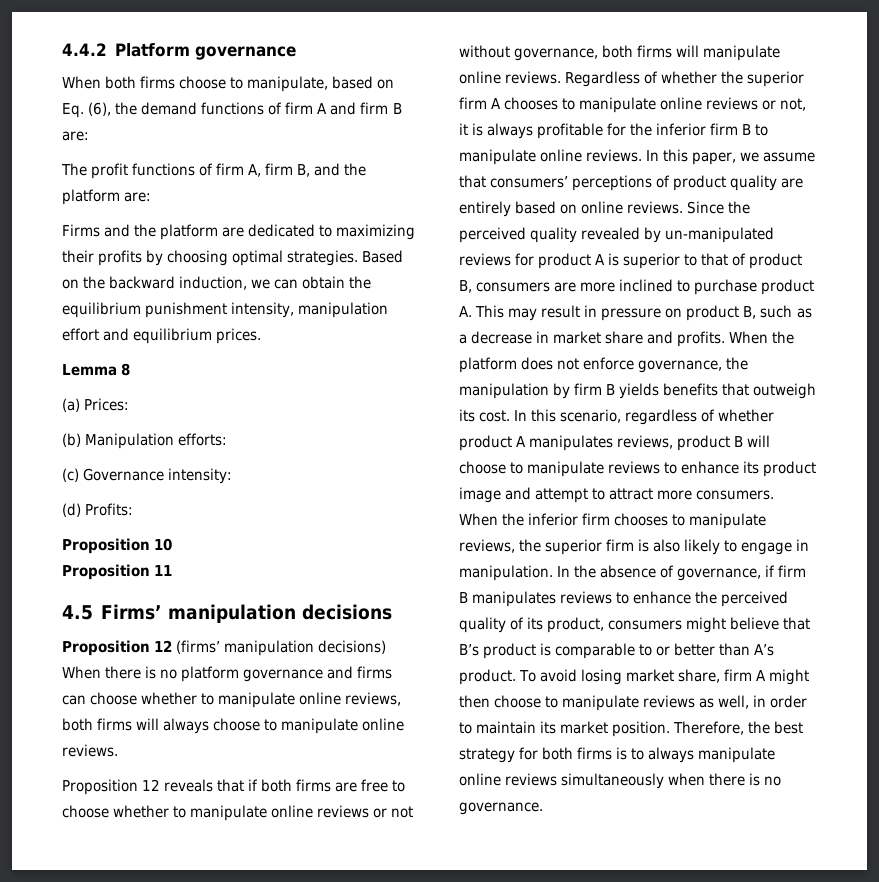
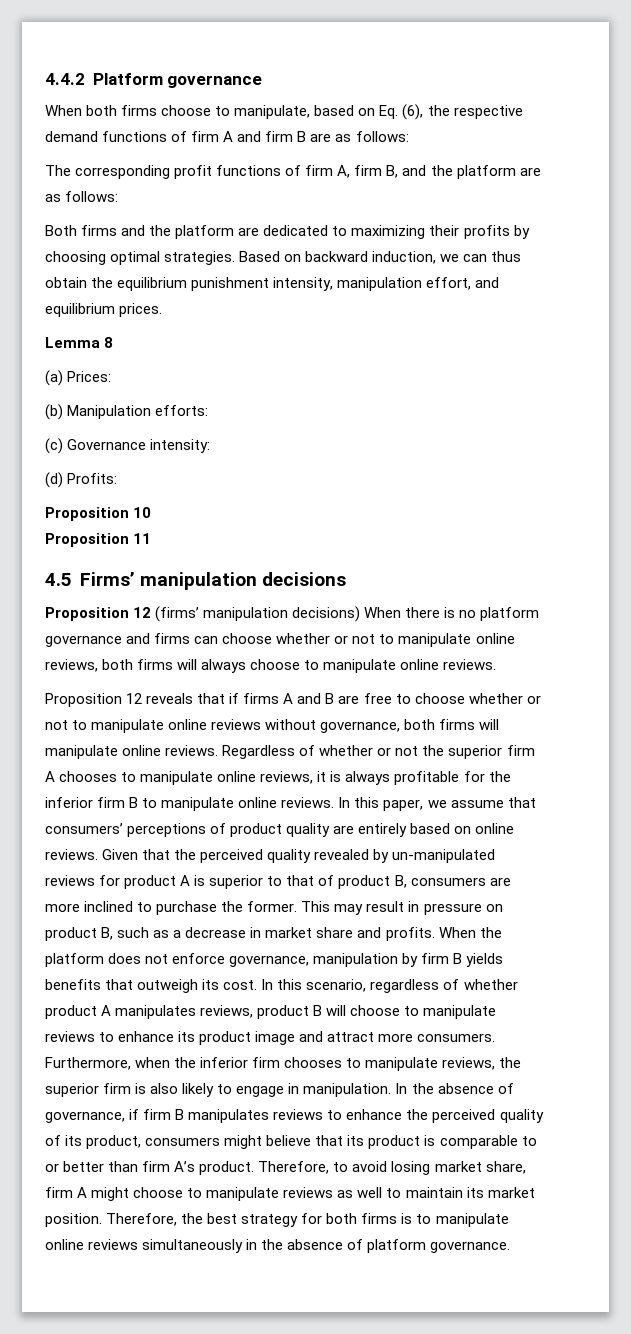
(138, 108) none -> [453,105,523,119] respective
[62,131,89,141] are: -> [310,131,409,142] are as follows:
(87, 169) none -> [75,165,171,179] corresponding
[124,192,152,202] [62,224,100,237] are: // Firms -> [519,167,541,176] [45,191,119,202] [45,225,118,236] are as follows: // Both firms
[83,276,106,289] the -> (302, 258) none
(299, 284) none -> [491,251,522,262] thus
[62,328,99,341] effort -> [426,277,472,290] effort,
(198, 698) none -> [334,634,376,644] or not
[261,779,332,792] both firms -> [243,693,335,704] firms A and B
[173,805,414,821] to manipulate online reviews or not -> [526,695,541,704] [45,719,262,733] or not to manipulate online reviews
(718, 77) none -> [377,746,419,756] or not
[706,97,807,111] reviews or not, -> [260,771,314,784] reviews,
[687,201,725,214] Since -> [102,849,171,860] Given that
[761,279,815,295] [459,306,472,317] product A. -> [221,901,298,912] the former.
[726,357,749,370] the -> (310, 961) none
[535,488,606,503] attempt to -> (324, 1036) none
[459,513,498,526] When -> [45,1057,171,1070] Furthermore, when
[459,644,479,656] B’s -> [347,1135,365,1146] its
(751, 649) none -> [142,1161,171,1172] firm
[519,670,537,682] To -> [258,1161,349,1174] Therefore, to
[459,695,490,708] then -> (130, 1194) none
[718,695,808,709] well, in order -> [357,1187,383,1198] well
[648,747,695,763] always -> (432, 1219) none
[668,773,782,786] when there is no -> [246,1239,427,1253] in the absence of platform

